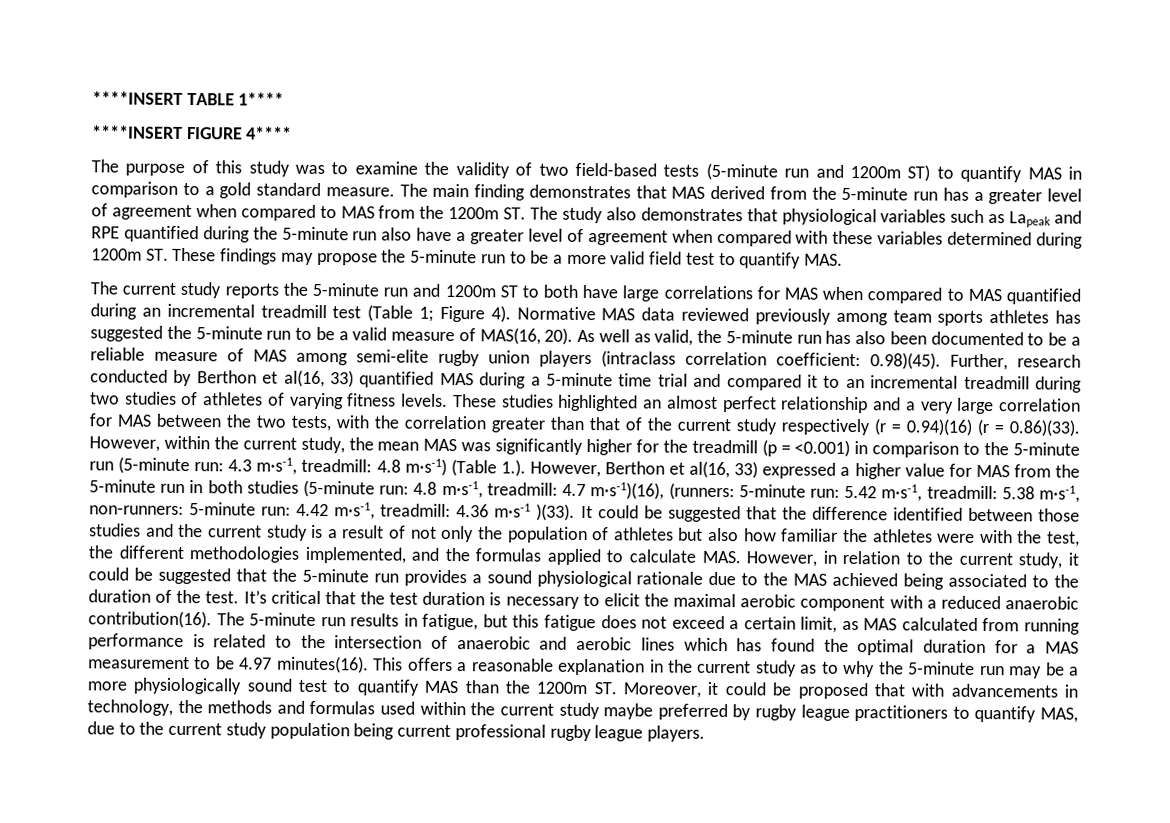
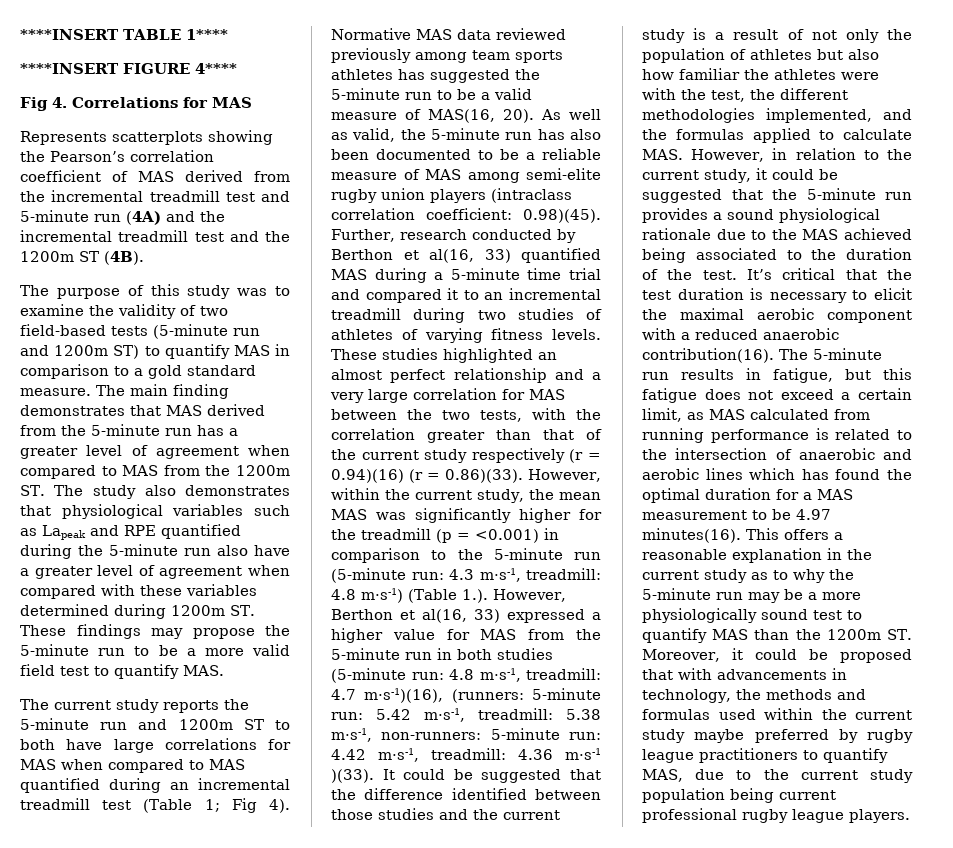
(293, 133) none -> [20,97,252,111] [20,130,273,145] [20,150,214,162] [20,170,290,182] [20,190,290,202] [20,210,225,225] [20,230,290,242] [20,251,144,265] // Fig 4. Correlations for MAS // Represents scatterplots showing the Pearson’s correlation coefficient of MAS derived from the incremental treadmill test and 5-minute run (4A) and the incremental treadmill test and the 1200m ST (4B).
[439,305,485,323] Figure -> [231,798,257,813] Fig

